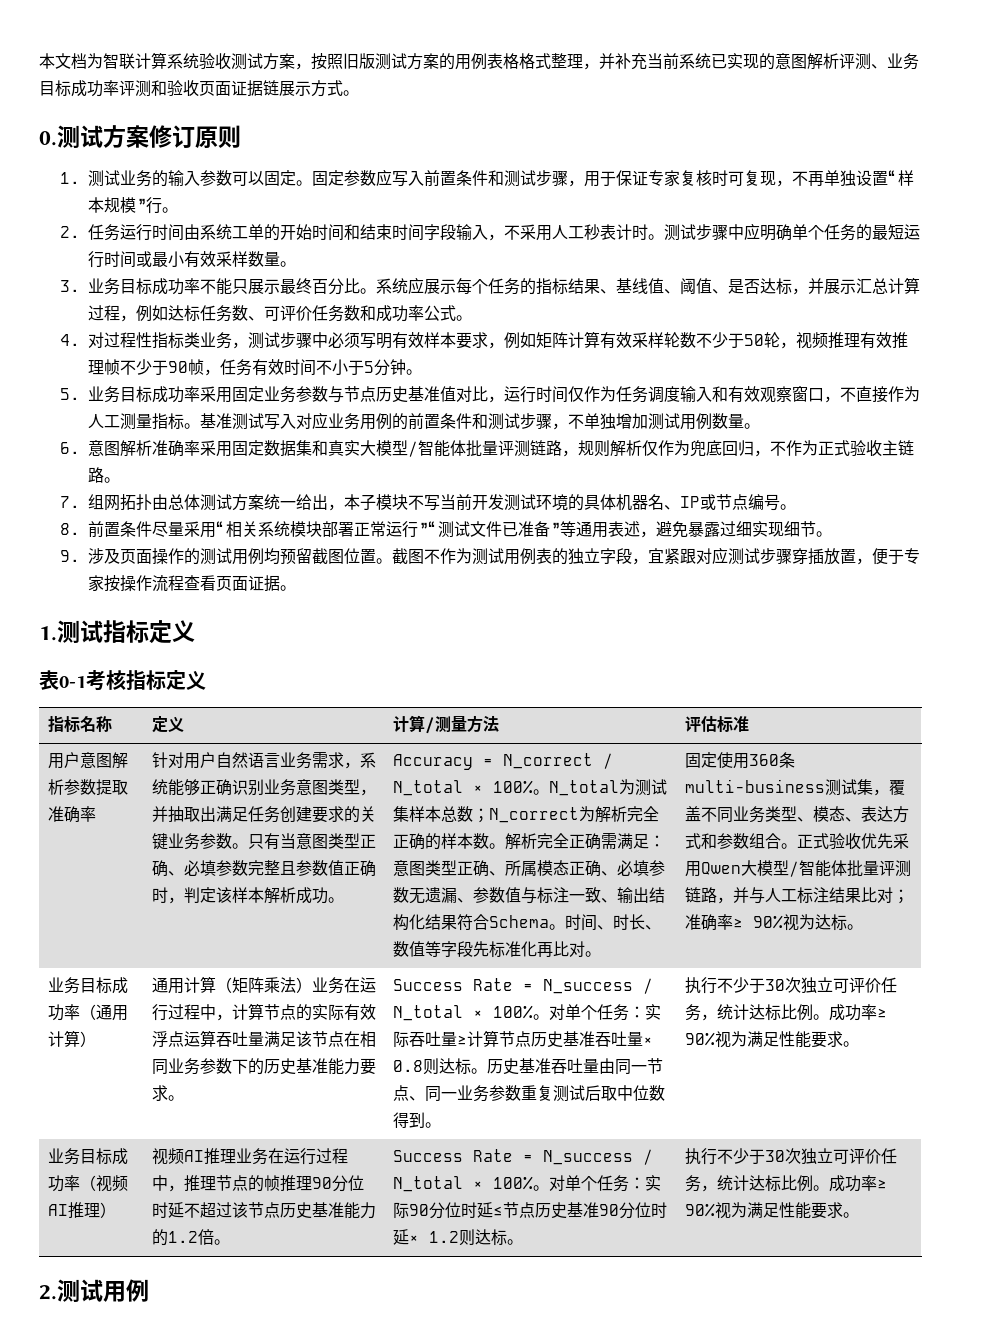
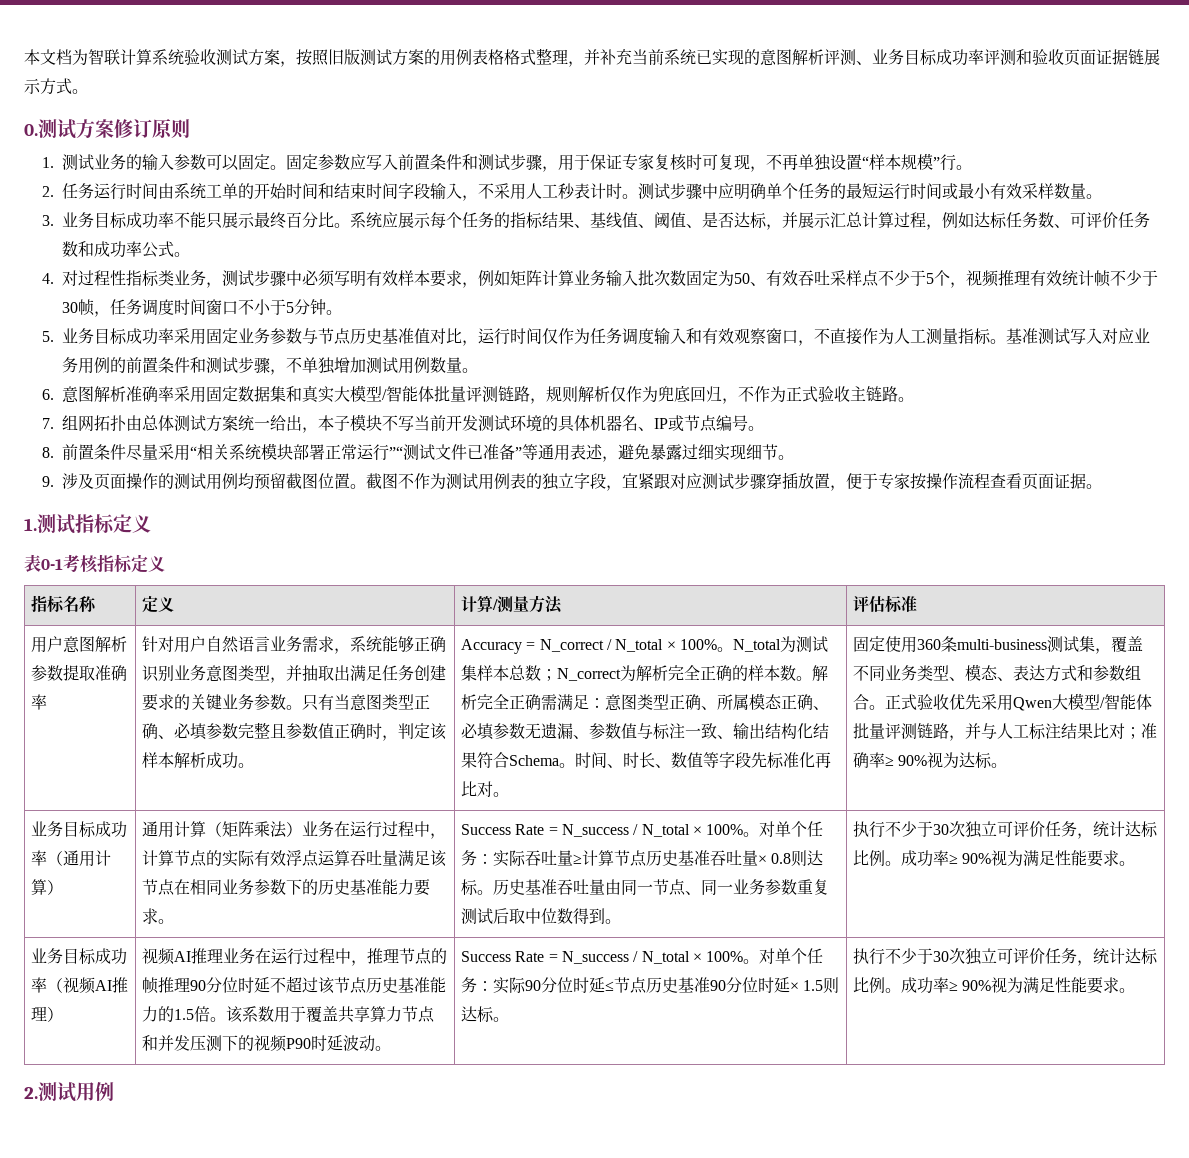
[600,332,781,349] 有效采样轮数不少于50轮 -> [573,270,950,287] 业务输入批次数固定为50、有效吞吐采样点不少于5个
[892,332,909,349] [88,360,105,375] 推理 -> [1061,270,1094,286] 统计
[168,361,189,373] 90 -> [61,302,78,313] 30
[252,359,317,376] 有效时间 -> [141,299,238,316] 调度时间窗口
[167,1231,198,1243] 1.2 -> [174,1009,195,1020] 1.5
(230, 1242) none -> [226,1006,436,1023] [142,1035,392,1052] 该系数用于覆盖共享算力节点和并发压测下的视频P90时延波动。
[428,1231,459,1243] 1.2 -> [803,980,824,991] 1.5

